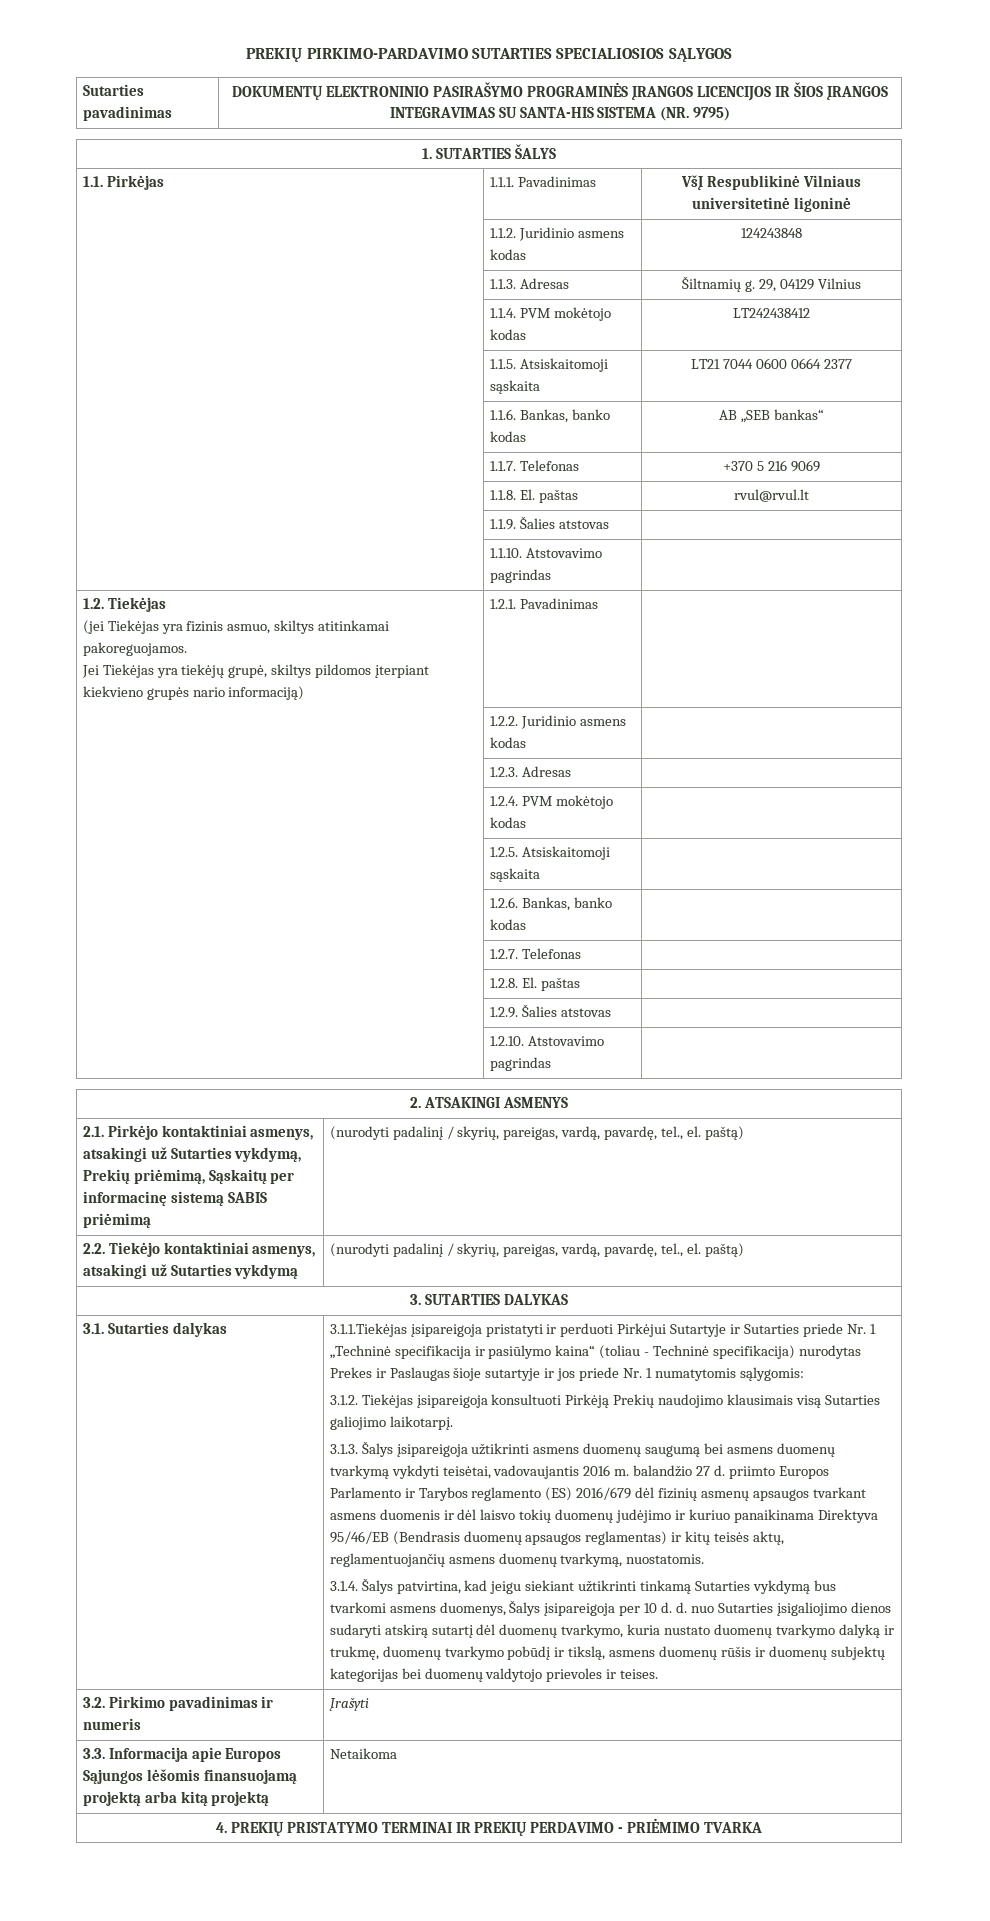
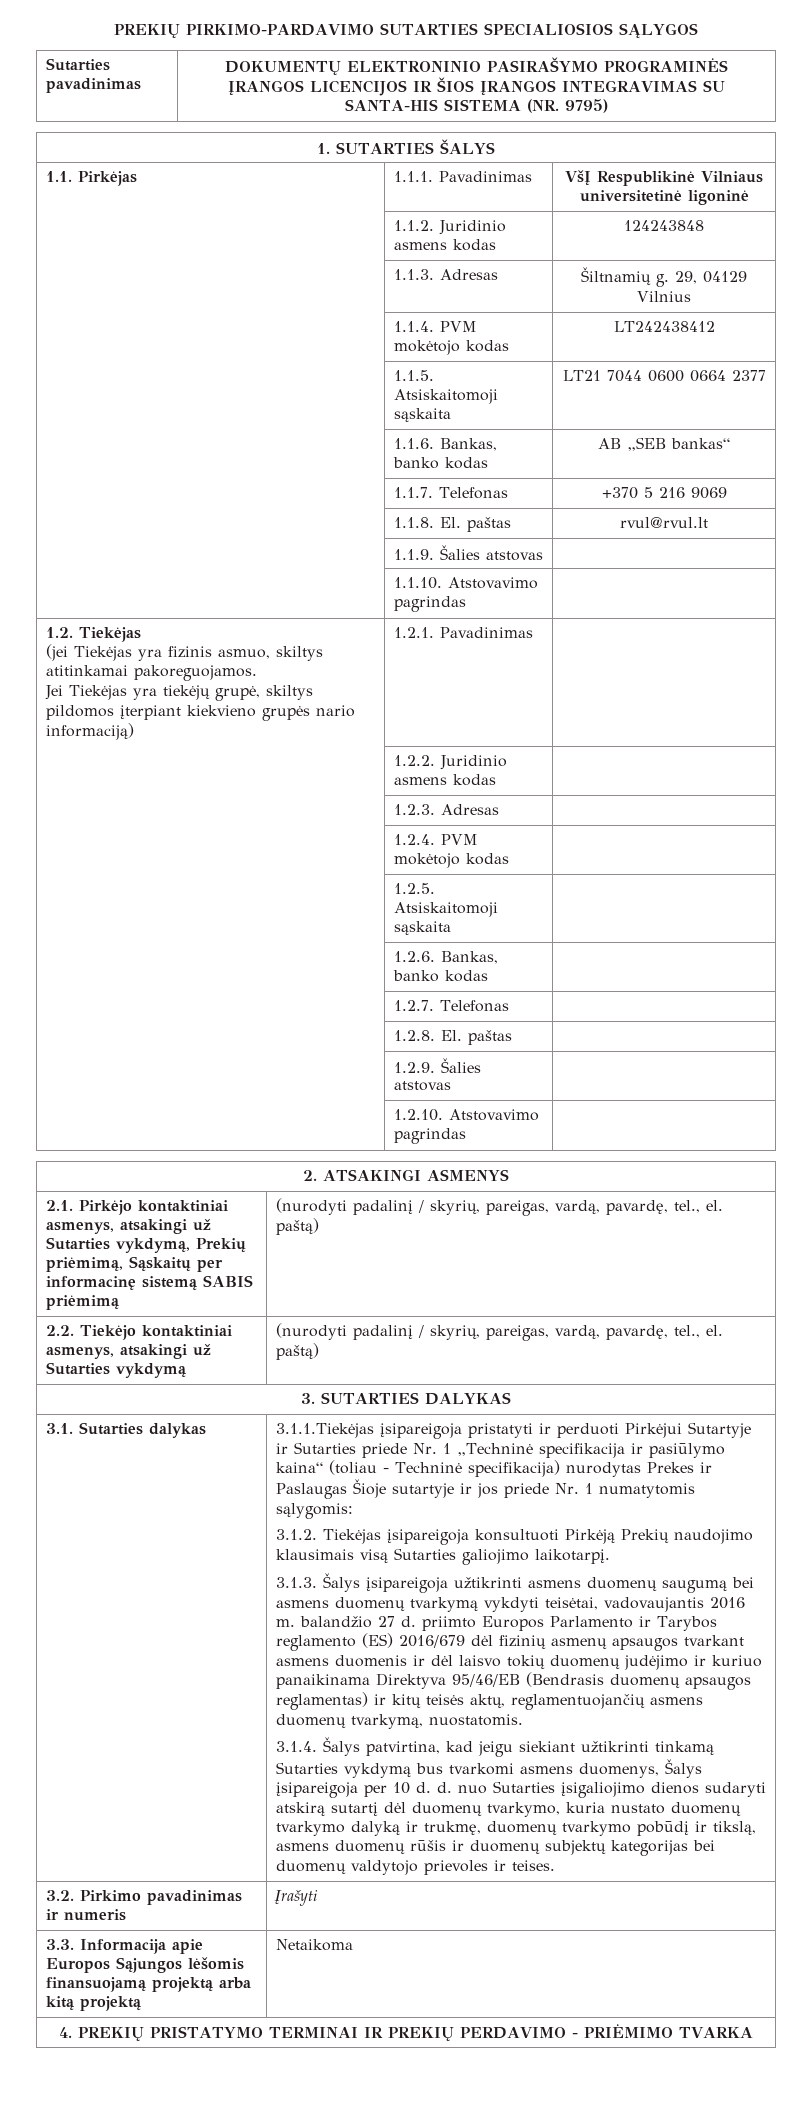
[453,1367,482,1381] šioje -> [352,1479,386,1498] Šioje

